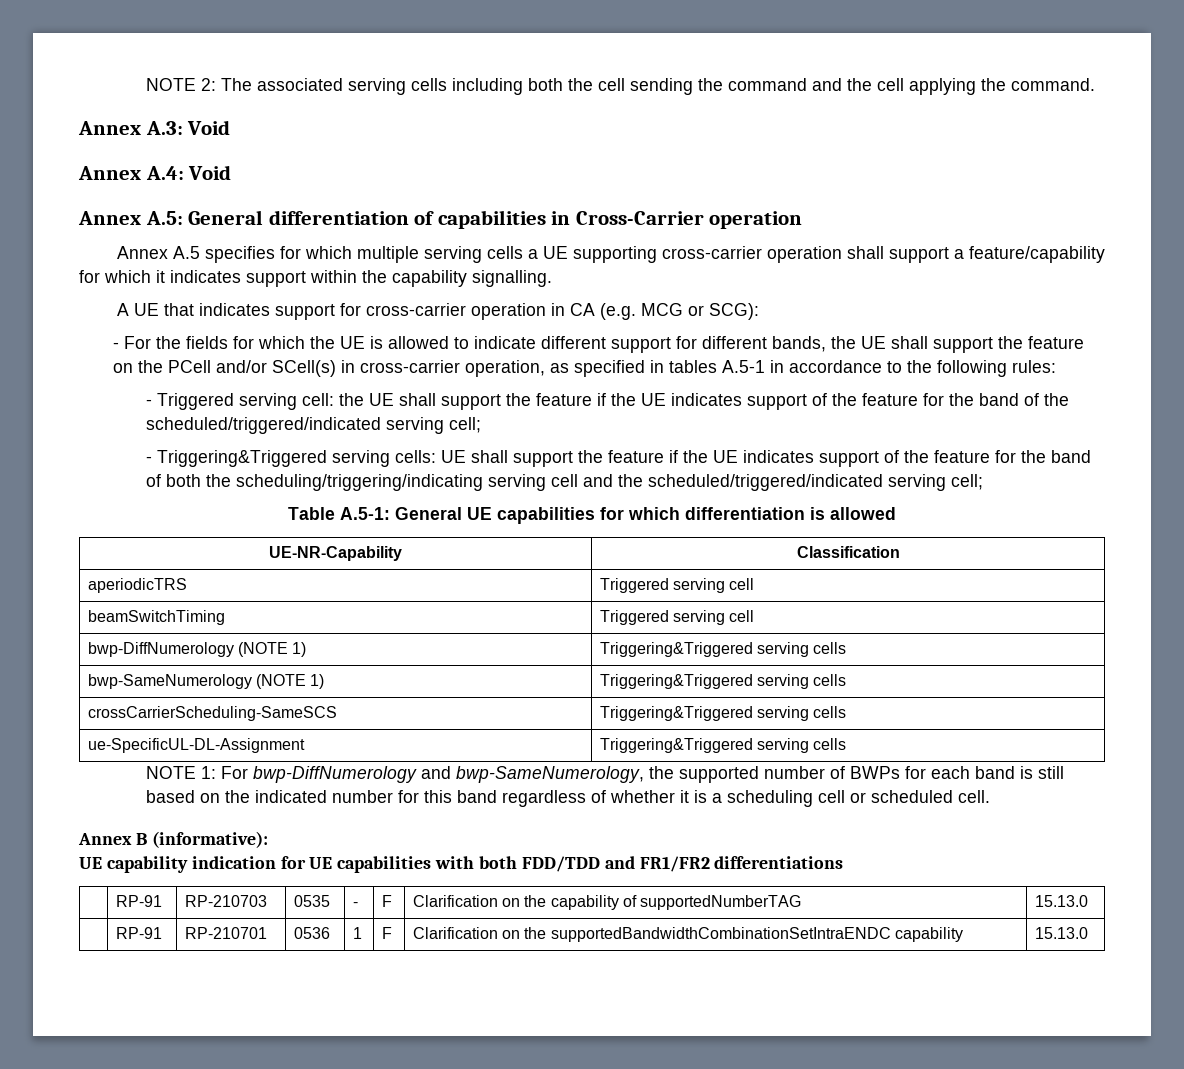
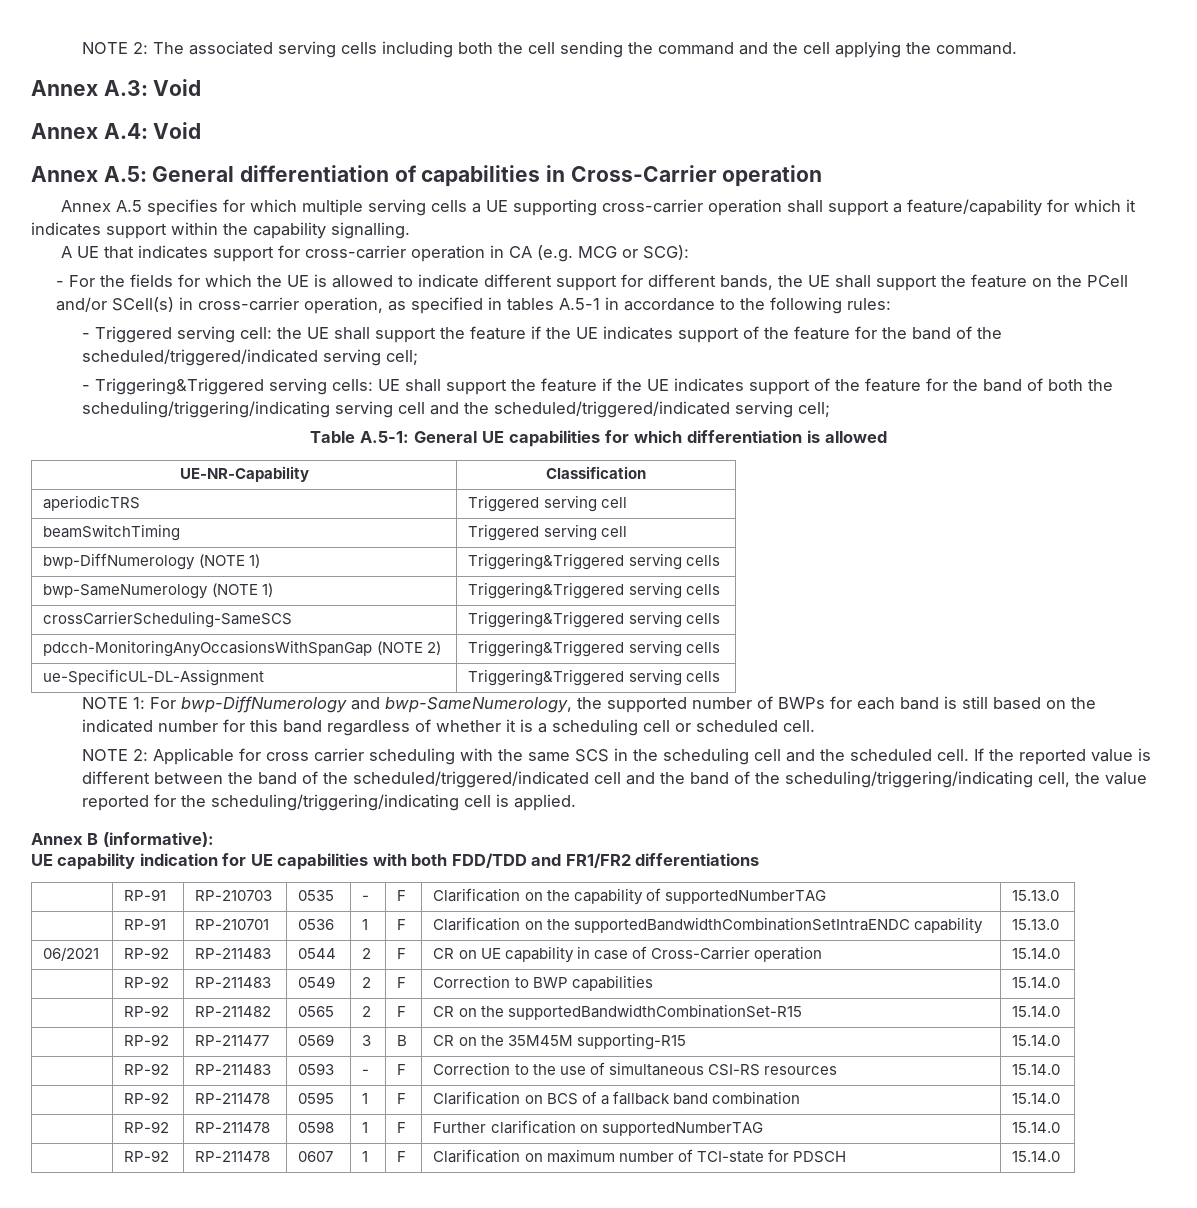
(847, 712) none -> [43,640,441,657] [468,640,720,657] // pdcch-MonitoringAnyOccasionsWithSpanGap (NOTE 2) | Triggering&Triggered serving cells
(991, 796) none -> [81,748,1151,765] [81,771,1147,788] [81,794,576,811] // NOTE 2: Applicable for cross carrier scheduling with the same SCS in the scheduling cell and the scheduled cell. If the reported value is different between the band of the scheduled/triggered/indicated cell and the band of the scheduling/triggering/indicating cell, the value reported for the scheduling/triggering/indicating cell is applied.
(1088, 933) none -> [43,947,100,961] [124,947,170,959] [195,948,272,959] [298,948,337,959] [362,948,372,959] [397,948,407,959] [433,946,822,963] [1012,948,1061,959] [124,976,170,988] [195,977,272,988] [298,976,336,988] [362,977,372,988] [397,977,407,988] [433,975,653,991] [1012,977,1061,988] [124,1005,170,1017] [195,1006,272,1017] [298,1006,335,1017] [362,1006,372,1017] [397,1006,407,1017] [433,1004,802,1020] [1012,1006,1061,1017] [124,1034,170,1046] [195,1035,270,1046] [298,1034,335,1046] [362,1035,372,1046] [397,1035,408,1046] [433,1033,686,1050] [1012,1035,1061,1046] [124,1063,170,1075] [195,1064,272,1075] [298,1063,335,1075] [362,1069,370,1075] [397,1064,407,1075] [433,1062,837,1076] [1012,1064,1061,1075] [124,1092,170,1104] [195,1093,271,1104] [298,1092,335,1104] [362,1093,369,1104] [397,1093,407,1104] [433,1091,800,1105] [1012,1093,1061,1104] [124,1121,170,1133] [195,1122,271,1133] [298,1121,335,1133] [362,1122,369,1133] [397,1122,407,1133] [433,1120,763,1136] [1012,1122,1061,1133] [124,1150,170,1162] [195,1151,271,1162] [298,1151,334,1162] [362,1151,369,1162] [397,1151,407,1162] [433,1149,846,1163] [1012,1151,1061,1162] // 06/2021 | RP-92 | RP-211483 | 0544 | 2 | F | CR on UE capability in case of Cross-Carrier operation | 15.14.0 // | RP-92 | RP-211483 | 0549 | 2 | F | Correction to BWP capabilities | 15.14.0 // | RP-92 | RP-211482 | 0565 | 2 | F | CR on the supportedBandwidthCombinationSet-R15 | 15.14.0 // | RP-92 | RP-211477 | 0569 | 3 | B | CR on the 35M45M supporting-R15 | 15.14.0 // | RP-92 | RP-211483 | 0593 | - | F | Correction to the use of simultaneous CSI-RS resources | 15.14.0 // | RP-92 | RP-211478 | 0595 | 1 | F | Clarification on BCS of a fallback band combination | 15.14.0 // | RP-92 | RP-211478 | 0598 | 1 | F | Further clarification on supportedNumberTAG | 15.14.0 // | RP-92 | RP-211478 | 0607 | 1 | F | Clarification on maximum number of TCI-state for PDSCH | 15.14.0

